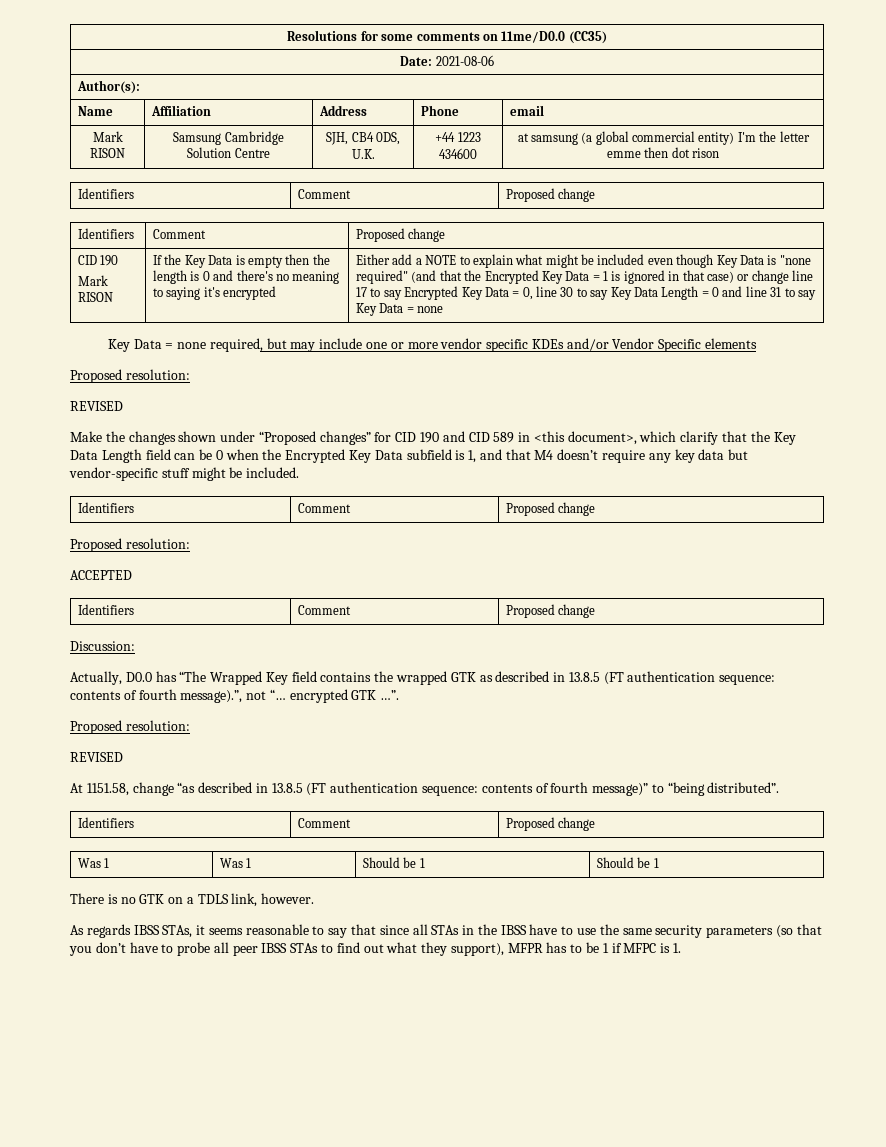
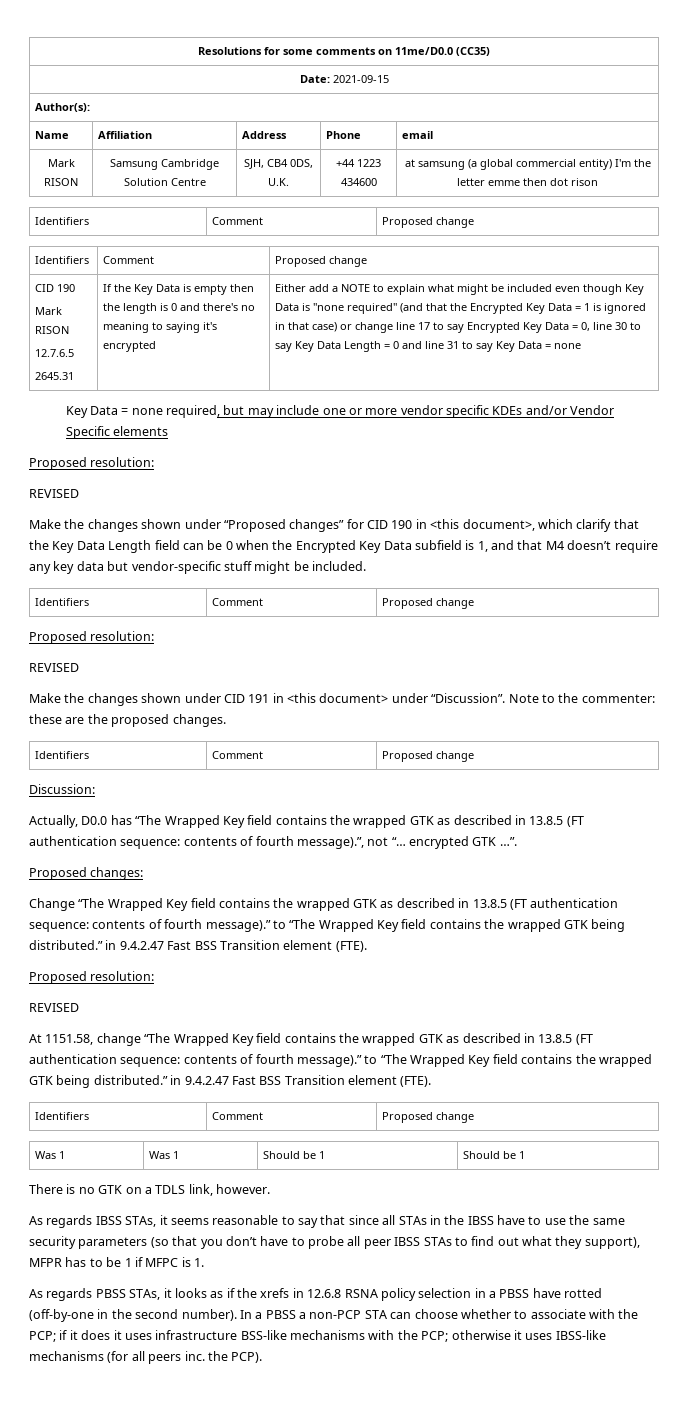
[435,55,494,66] 2021-08-06 -> [332,75,389,83] 2021-09-15
(114, 297) none -> [35,349,75,357] [35,372,75,380] // 12.7.6.5 // 2645.31
[442,431,515,443] and CID 589 -> (413, 524) none
[70,570,132,580] ACCEPTED -> [29,663,79,672] [29,693,655,706] [29,714,226,727] REVISED // Make the changes shown under CID 191 in <this document> under “Discussion”. Note to the commenter: these are the proposed changes.
[125,720,190,731] [70,752,123,762] [70,782,780,796] resolution: // REVISED // At 1151.58, change “as described in 13.8.5 (FT authentication sequence: contents of fourth message)” to “being distributed”. -> [90,867,144,880] [29,898,619,911] [29,919,626,932] [29,940,367,952] [29,971,155,984] [29,1003,79,1012] [29,1033,593,1046] [29,1054,652,1067] [29,1075,432,1088] changes: // Change “The Wrapped Key field contains the wrapped GTK as described in 13.8.5 (FT authentication sequence: contents of fourth message).” to “The Wrapped Key field contains the wrapped GTK being distributed.” in 9.4.2.47 Fast BSS Transition element (FTE). // Proposed resolution: // REVISED // At 1151.58, change “The Wrapped Key field contains the wrapped GTK as described in 13.8.5 (FT authentication sequence: contents of fourth message).” to “The Wrapped Key field contains the wrapped GTK being distributed.” in 9.4.2.47 Fast BSS Transition element (FTE).
(681, 948) none -> [29,1288,603,1301] [29,1309,639,1322] [29,1330,606,1342] [29,1351,263,1364] // As regards PBSS STAs, it looks as if the xrefs in 12.6.8 RSNA policy selection in a PBSS have rotted (off-by-one in the second number). In a PBSS a non-PCP STA can choose whether to associate with the PCP; if it does it uses infrastructure BSS-like mechanisms with the PCP; otherwise it uses IBSS-like mechanisms (for all peers inc. the PCP).

